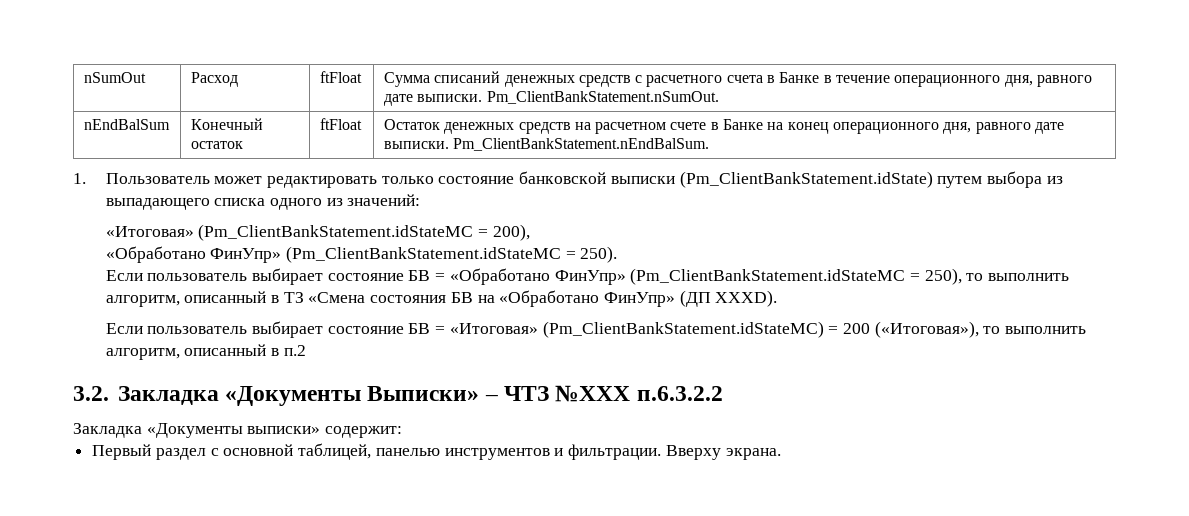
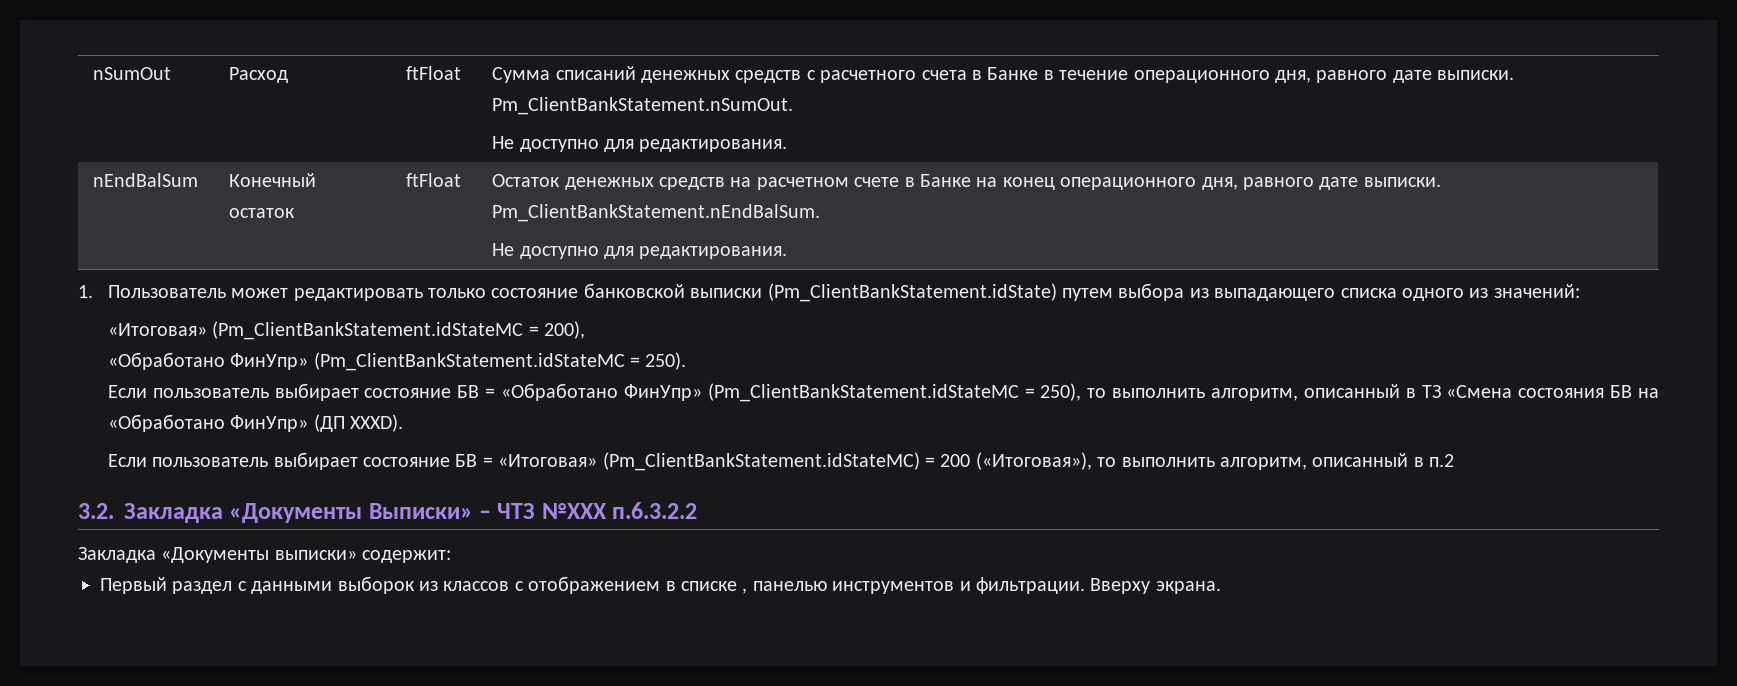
(719, 97) none -> [492,136,788,152] // Не доступно для редактирования.
(710, 144) none -> [492,243,788,259] // Не доступно для редактирования.
[223,443,372,460] основной таблицей, -> [251,576,748,594] данными выборок из классов с отображением в списке ,

